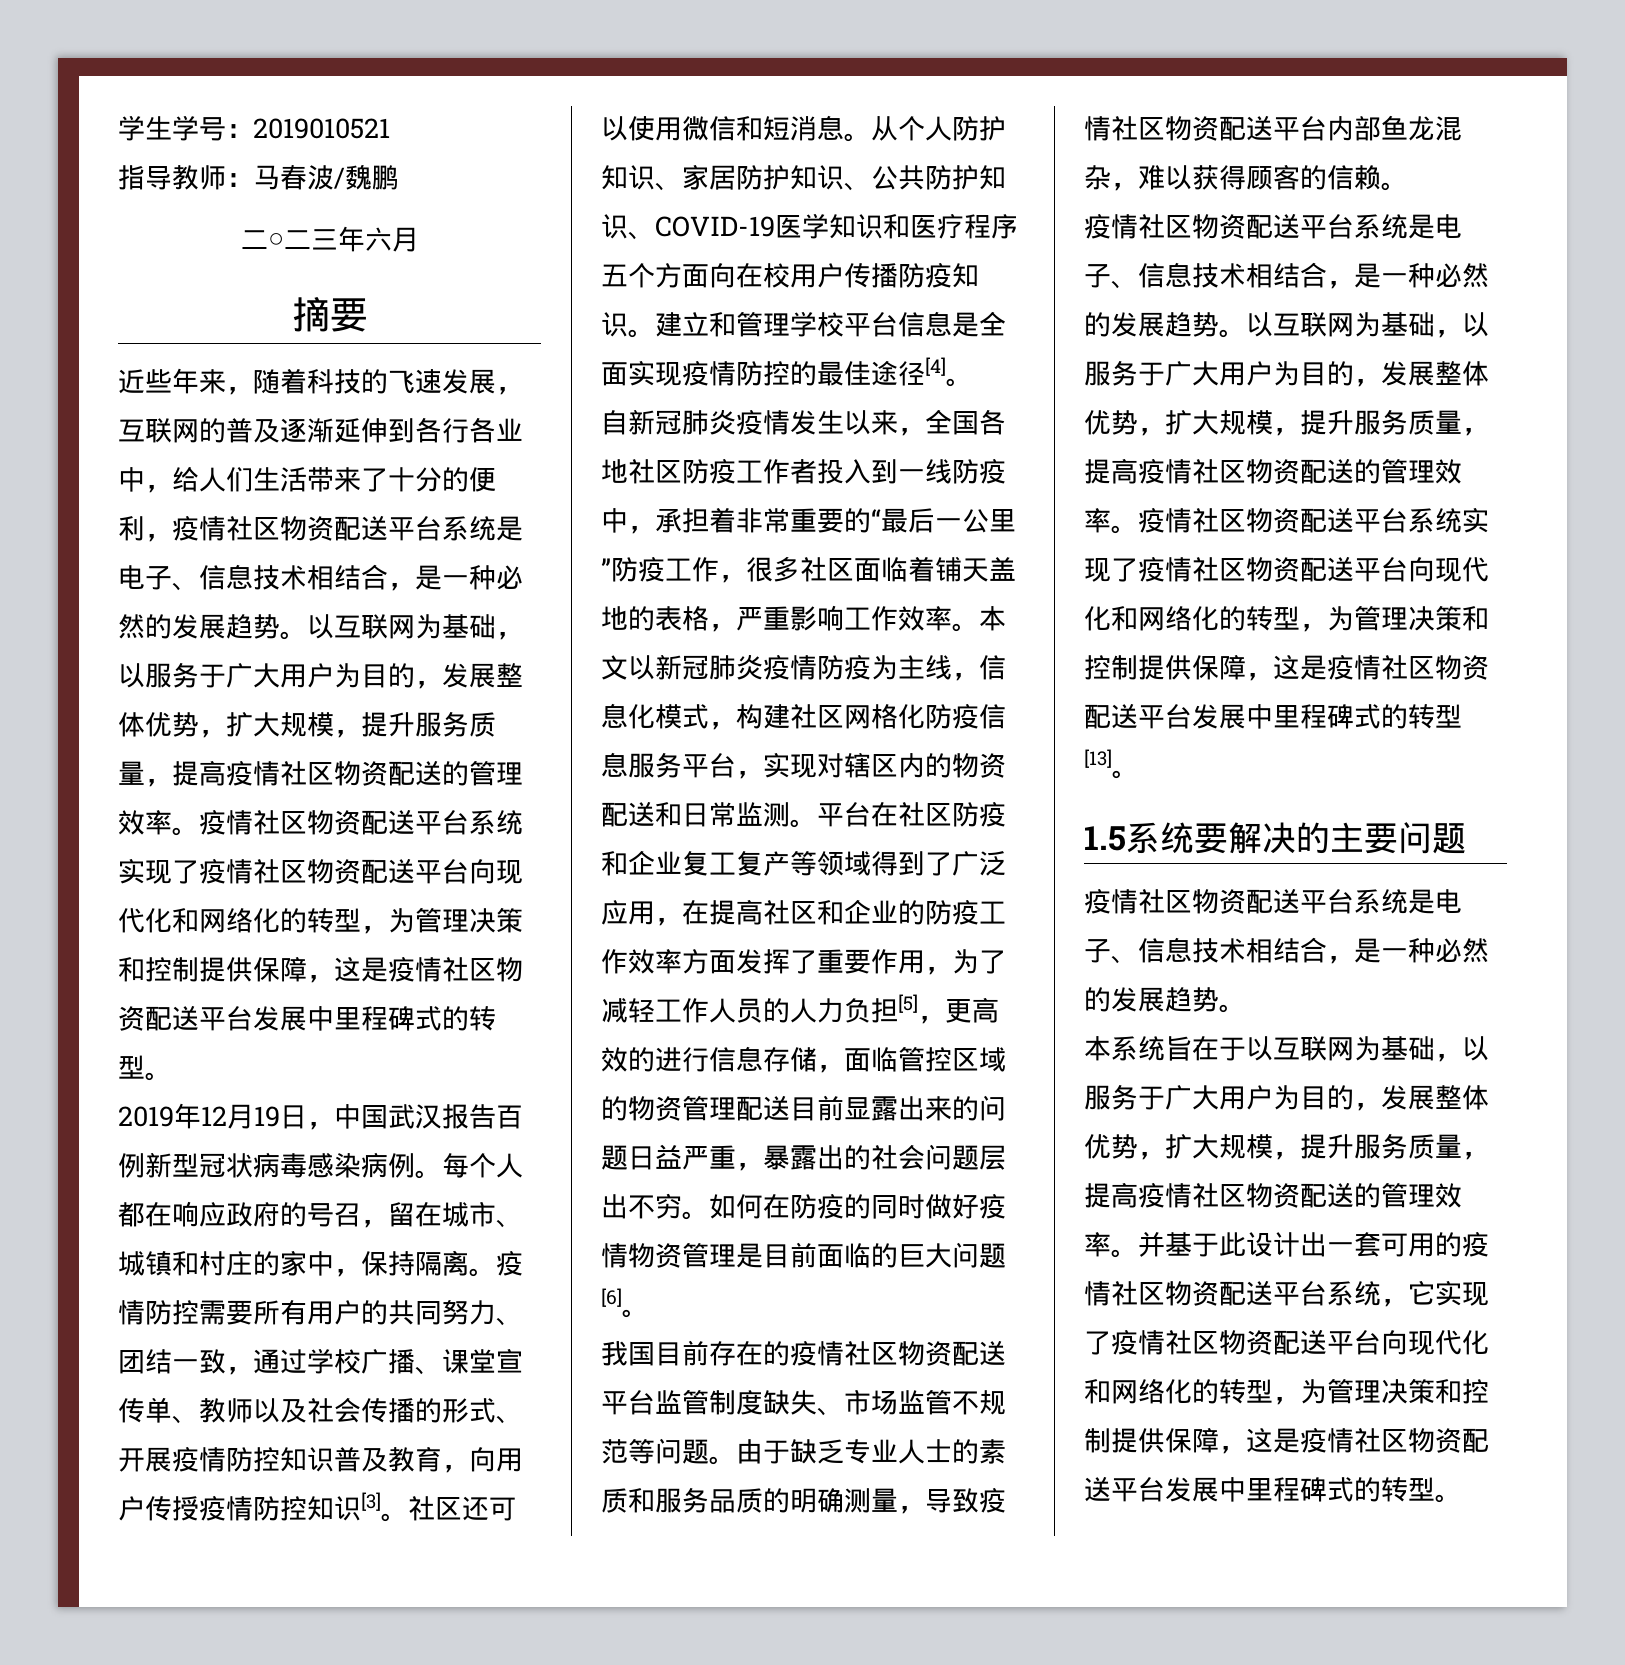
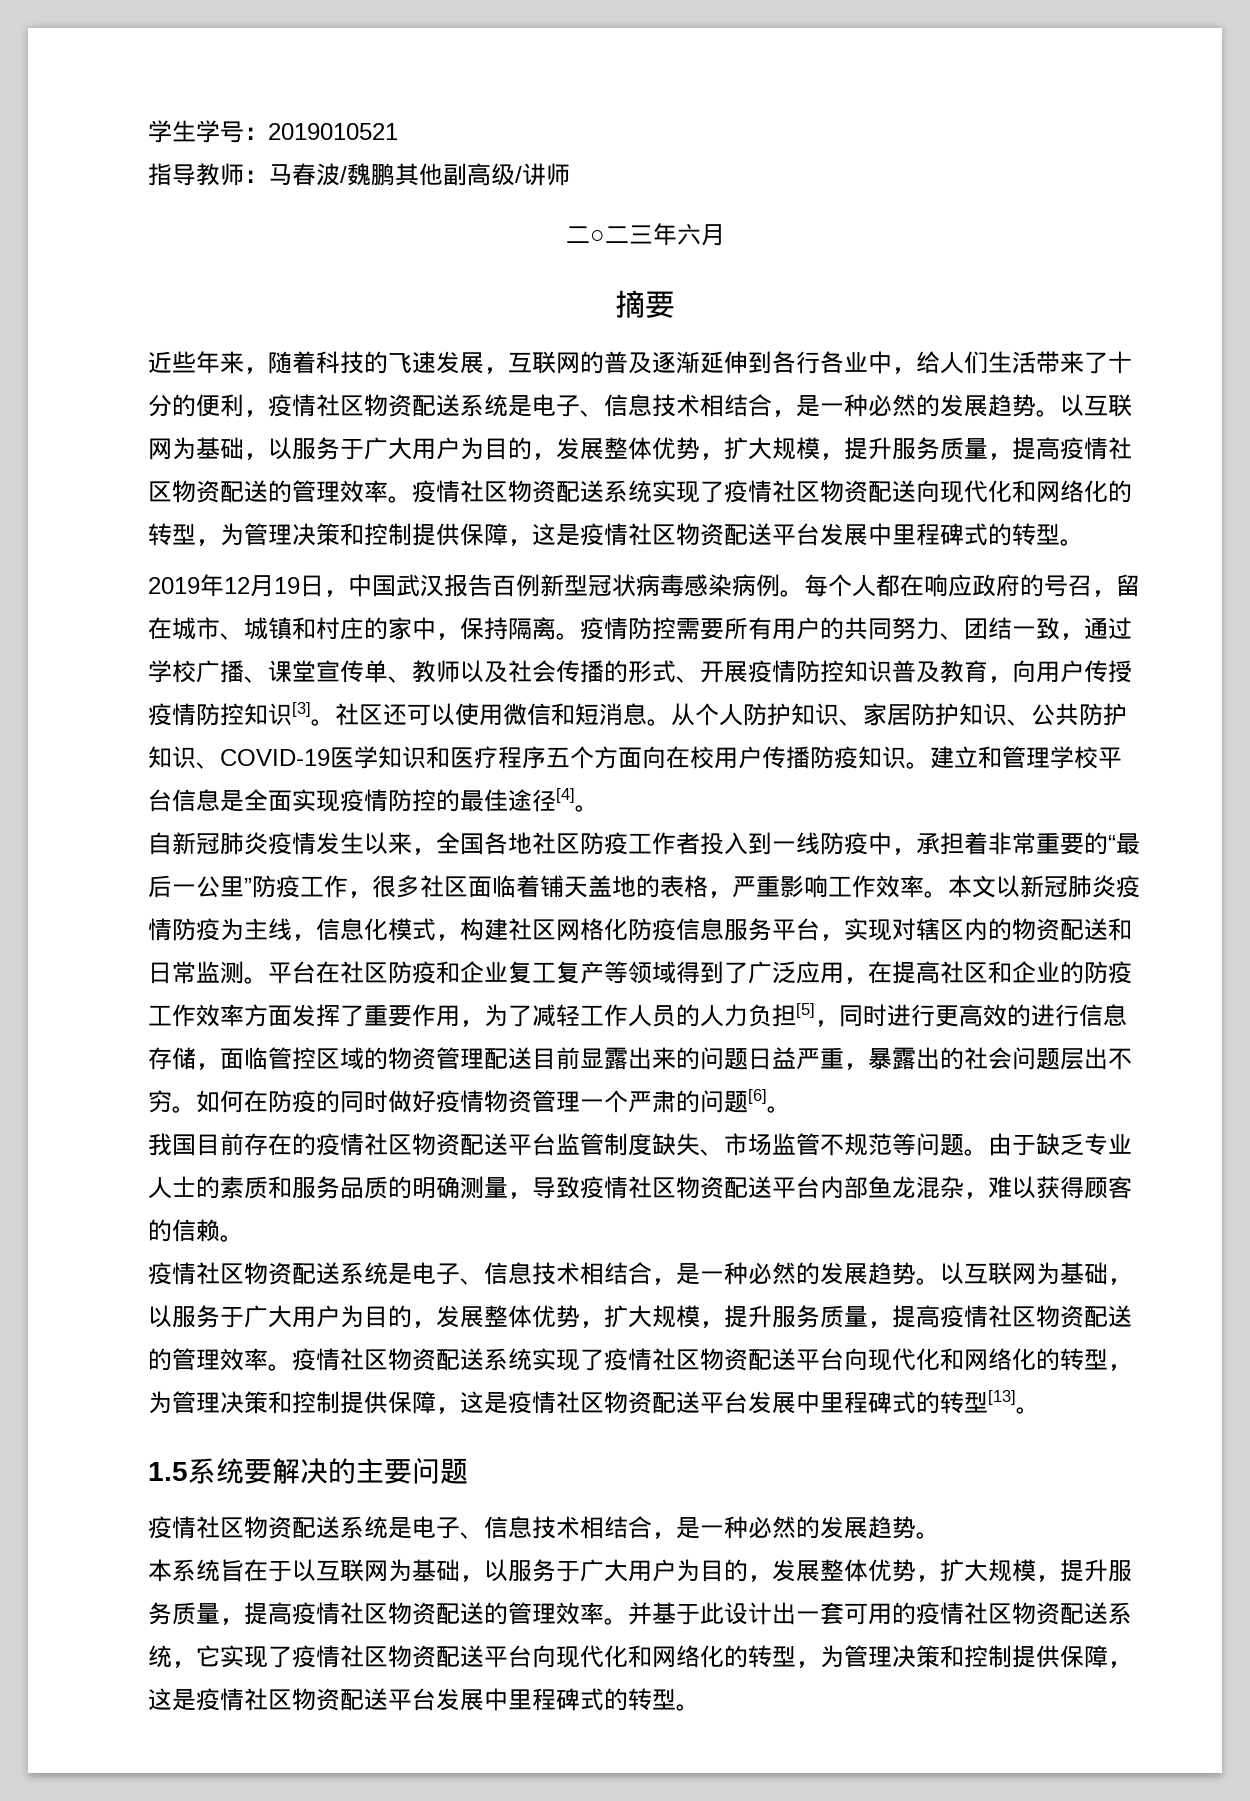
(399, 177) none -> [395,163,570,186] 其他副高级/讲师
[388,516,442,541] 平台 -> (460, 405) none
[415,810,523,835] [118,858,469,884] 平台系统实现了疫情社区物资配送平台 -> [604,480,916,503] 系统实现了疫情社区物资配送
(945, 1019) none -> [839,1004,935,1027] 同时进行
[736,1242,952,1268] 是目前面临的巨大 -> [580,1090,700,1113] 一个严肃的
[1300,214,1354,239] 平台 -> (340, 1273) none
[1354,508,1408,533] 平台 -> (484, 1359) none
[1300,889,1354,914] 平台 -> (340, 1527) none
[1273,1281,1327,1306] 平台 -> (1108, 1613) none

